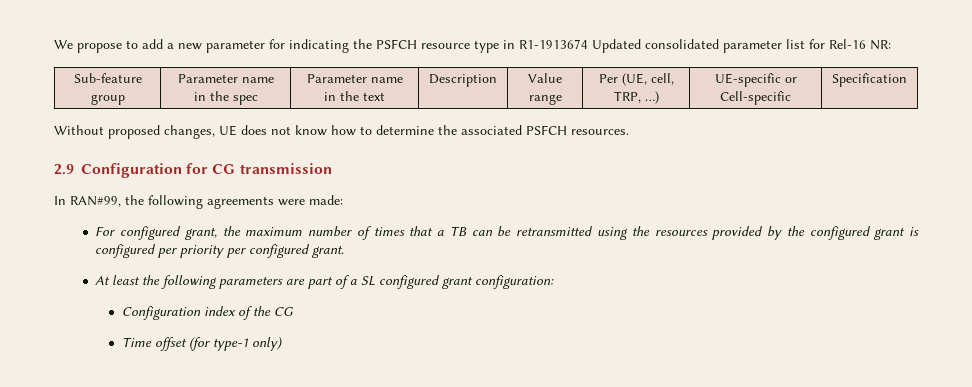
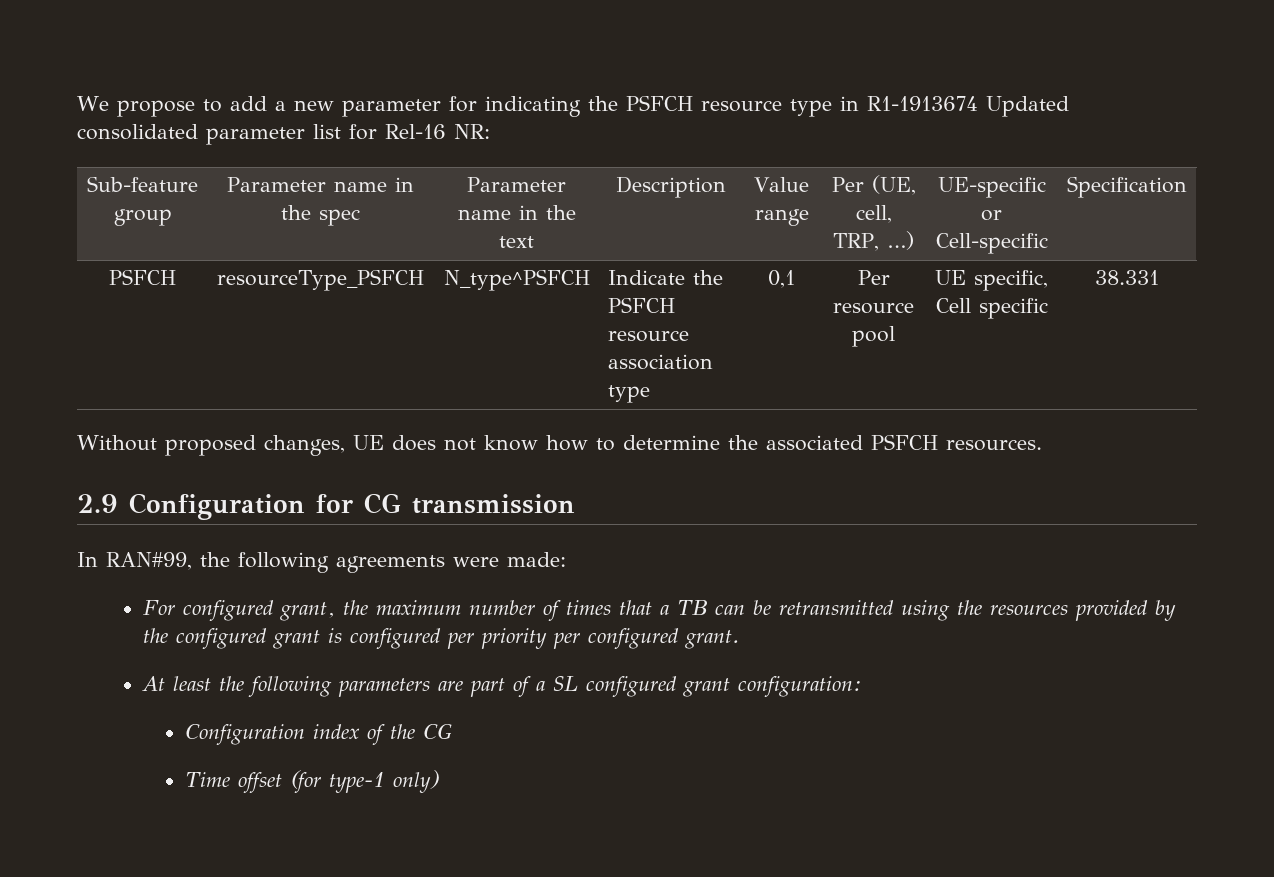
(907, 80) none -> [109,269,176,285] [217,269,425,291] [443,269,590,291] [607,270,723,285] [607,297,675,313] [607,330,689,342] [607,354,713,370] [607,385,650,403] [768,270,795,288] [857,270,890,285] [833,302,914,314] [852,326,895,347] [935,270,1048,291] [935,298,1048,319] [1095,270,1159,285] // PSFCH | resourceType_PSFCH | N_type^PSFCH | Indicate the PSFCH resource association type | 0,1 | Per resource pool | UE specific, Cell specific | 38.331

